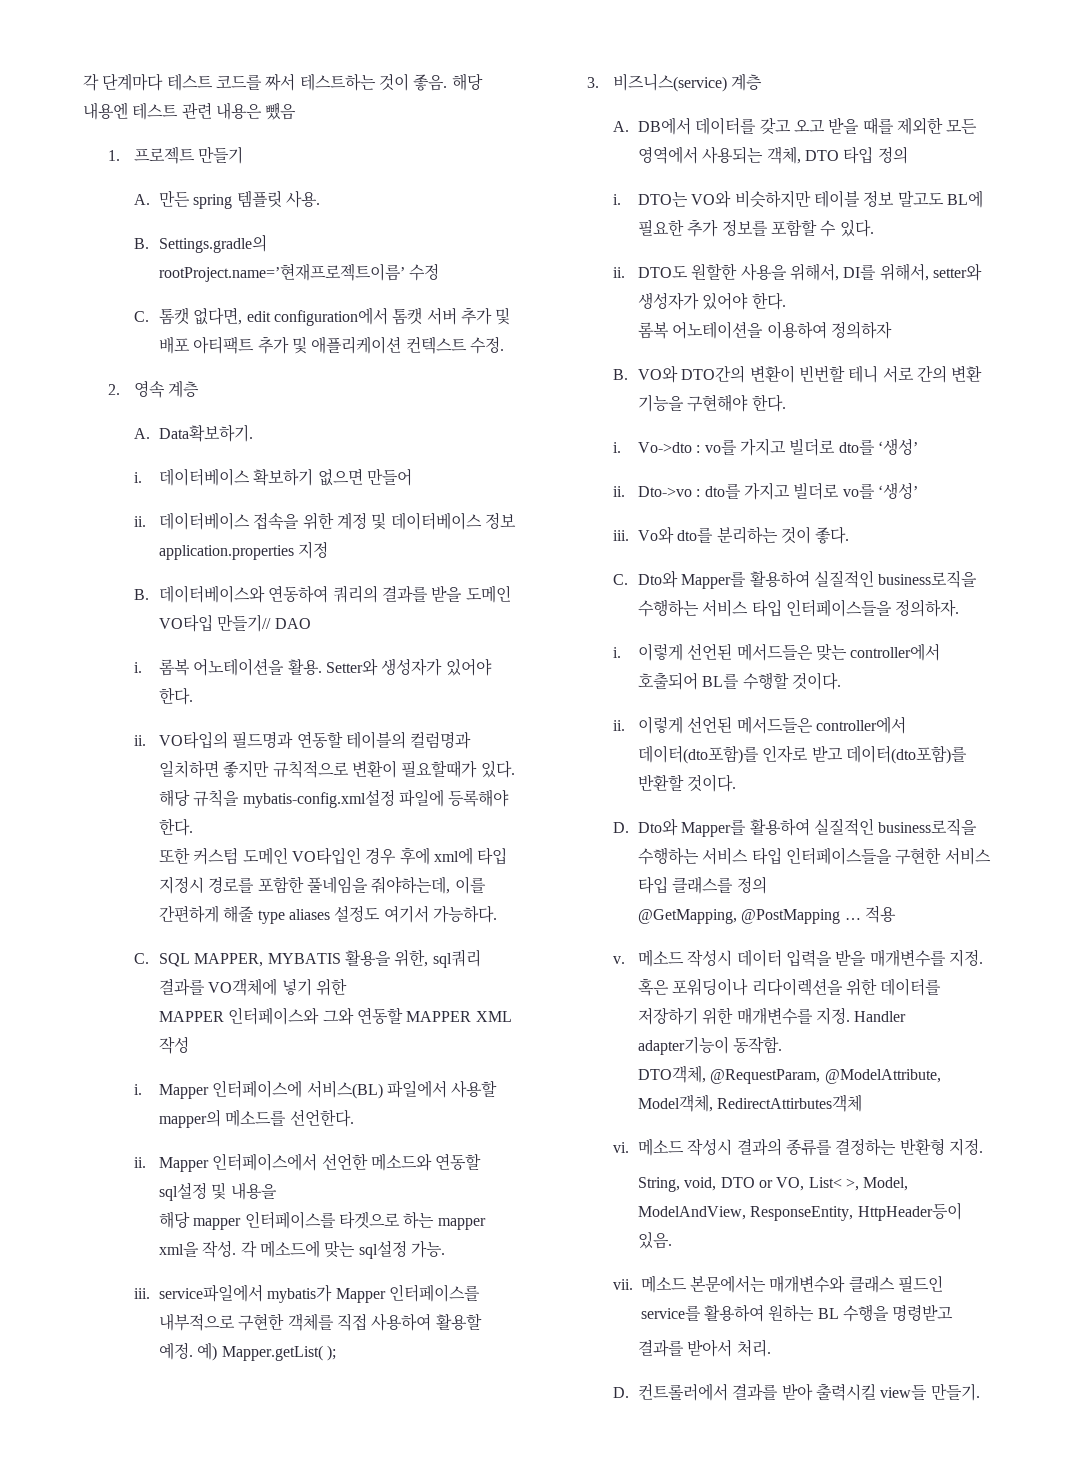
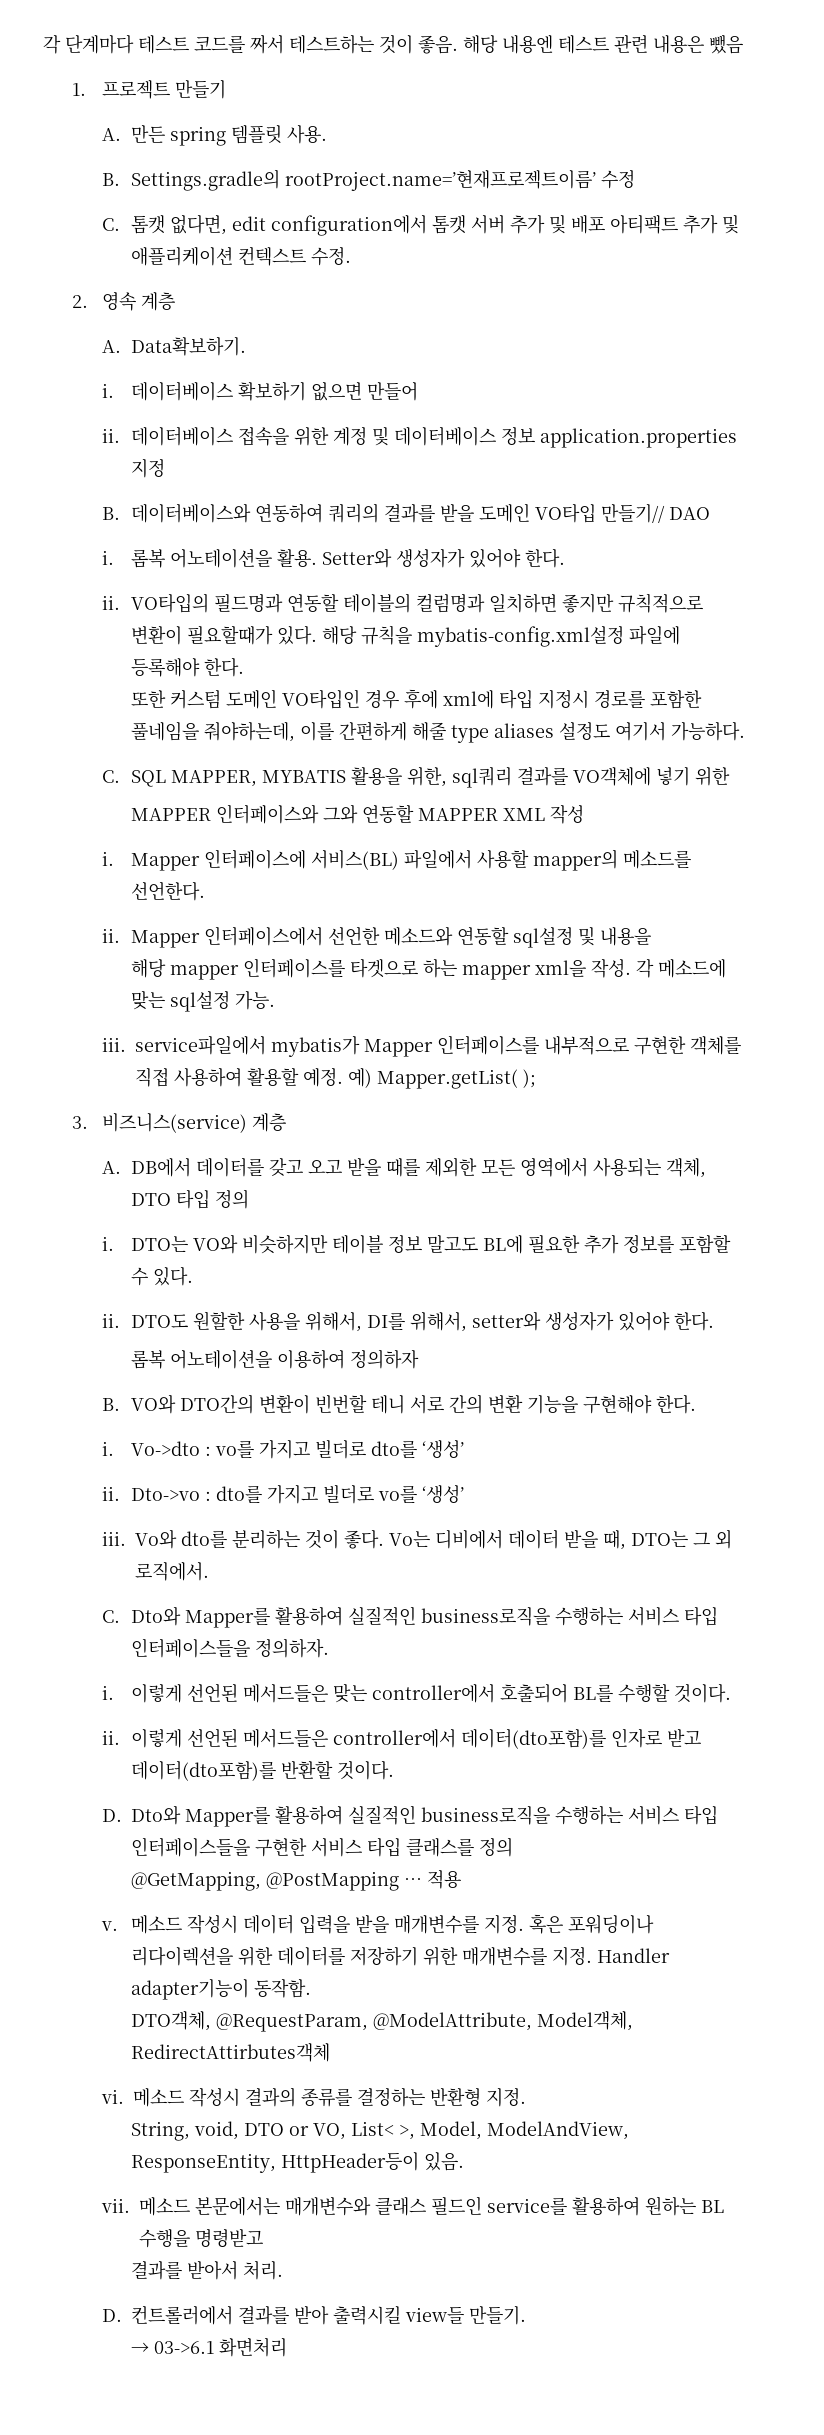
(850, 535) none -> [388,1529,732,1550] [134,1562,209,1581] Vo는 디비에서 데이터 받을 때, DTO는 그 외 로직에서.
(980, 1392) none -> [130,2337,287,2357] // → 03->6.1 화면처리

